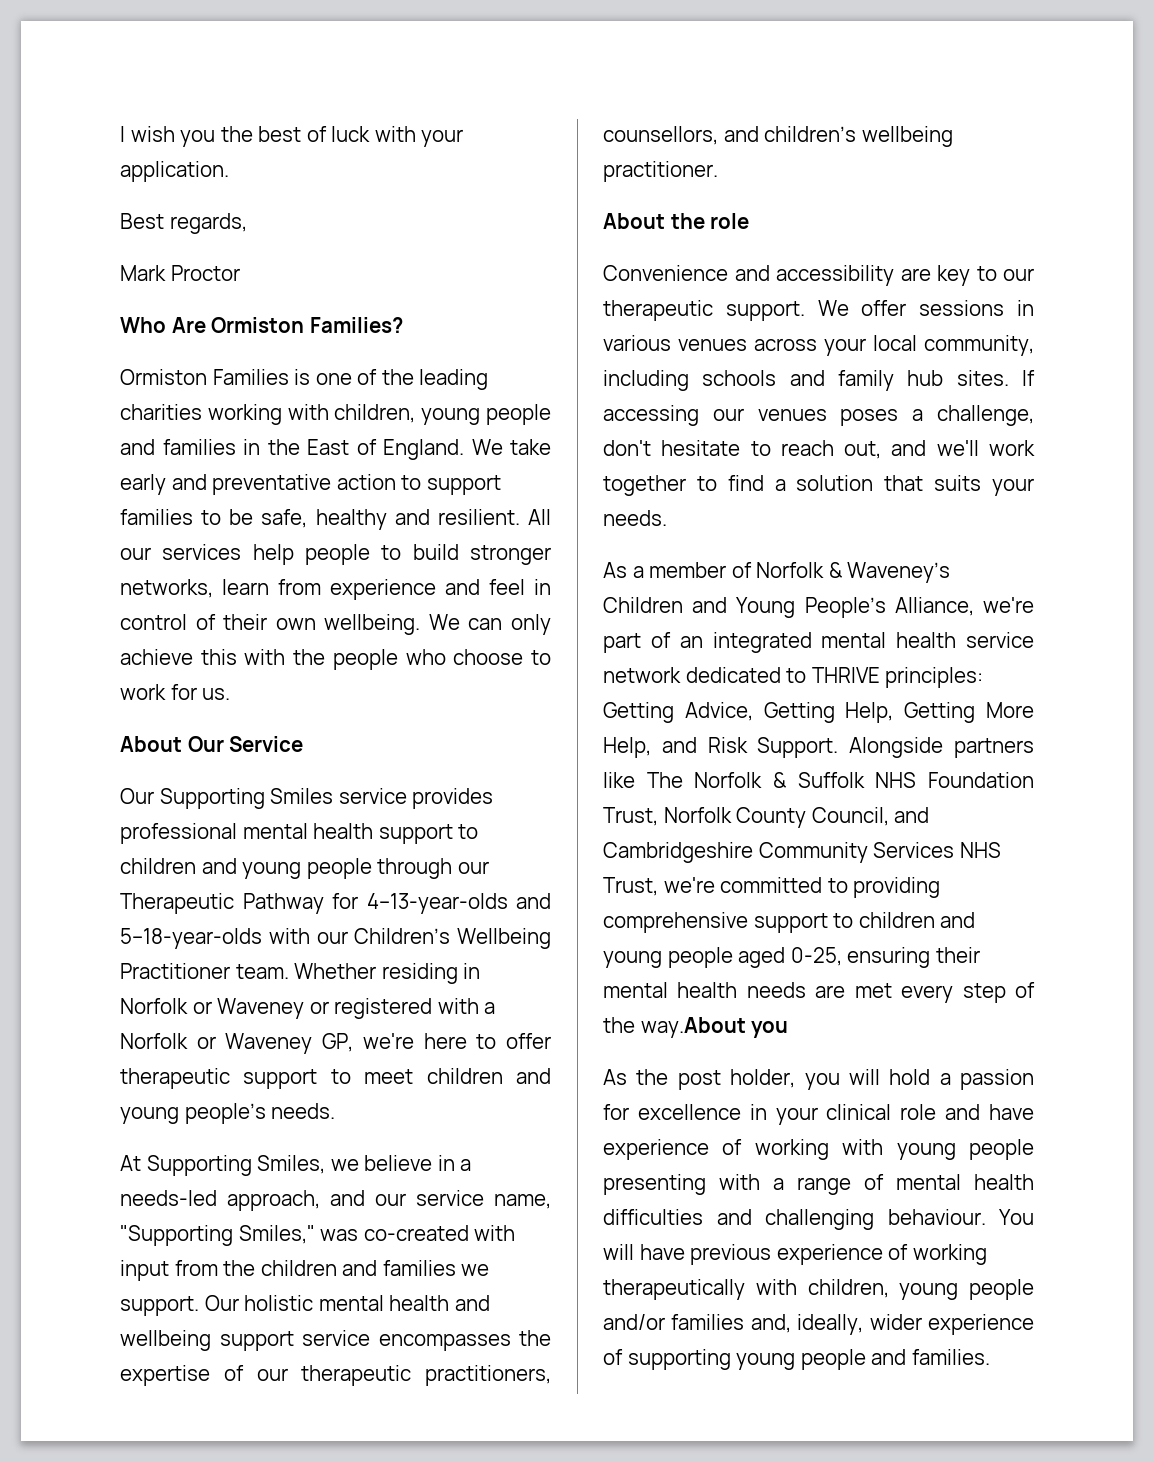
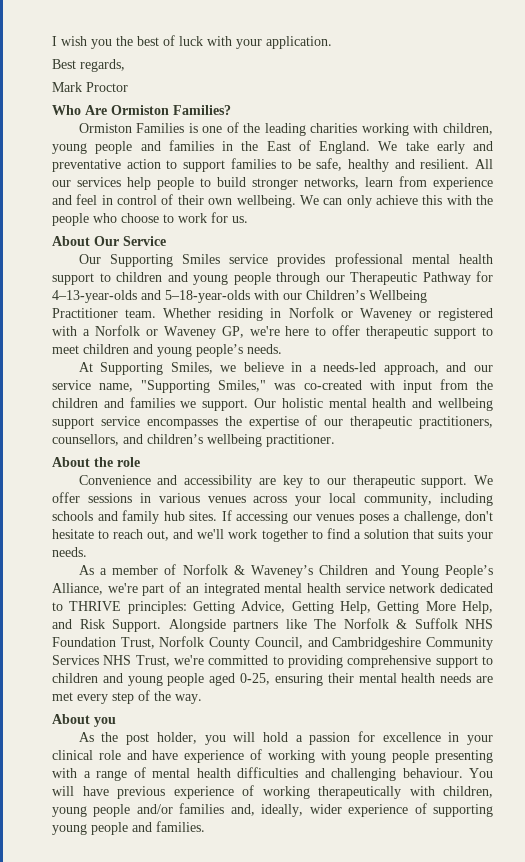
[640,1017,746,1038] way.About -> [175,694,202,704] [52,714,90,724] way. // About

